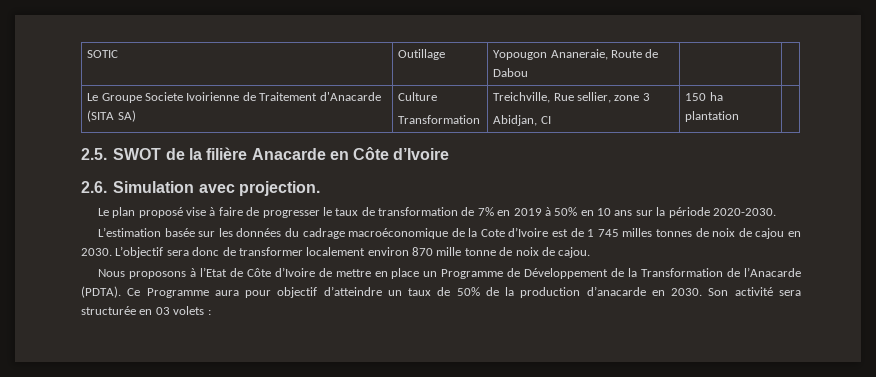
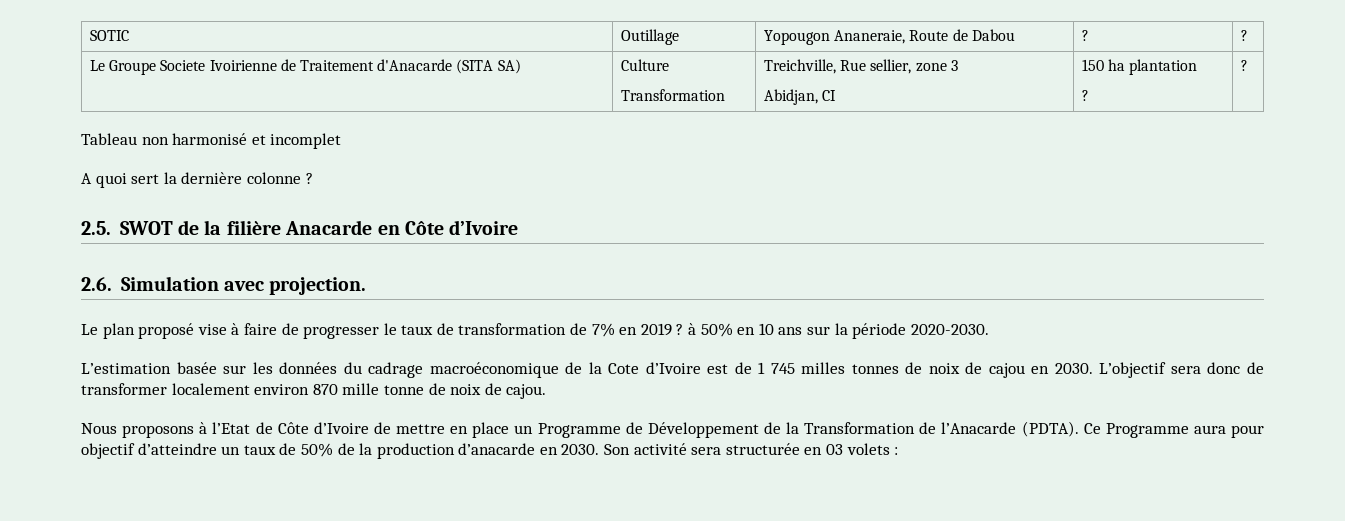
(529, 72) | -> [1082,30,1090,41] [1241,30,1249,41] ? | ?
(740, 116) | -> [1082,90,1090,101] [1241,60,1249,71] [81,133,342,149] [81,172,313,188] // ? | ? // Tableau non harmonisé et incomplet // A quoi sert la dernière colonne ?
(542, 212) none -> [676,324,684,335] ?

